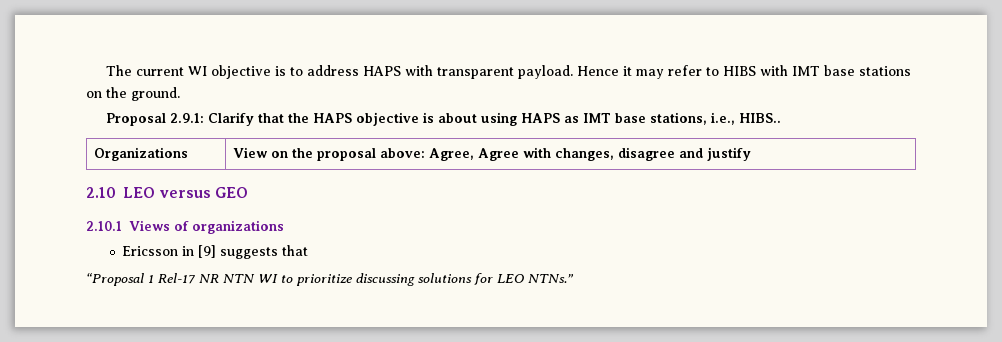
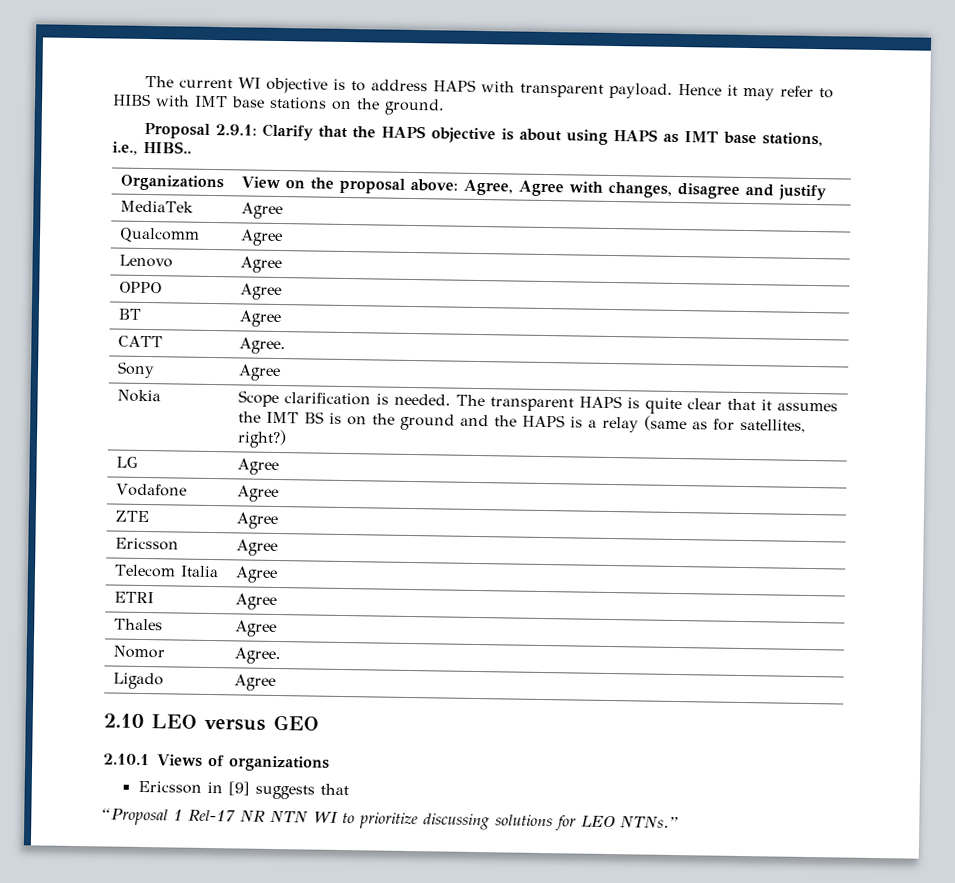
(751, 154) none -> [119,200,194,213] [240,202,283,220] [118,227,200,243] [239,229,283,247] [118,254,173,268] [239,256,282,274] [118,281,162,294] [239,283,282,301] [117,308,141,320] [238,310,281,328] [117,335,163,348] [238,337,286,355] [116,361,155,379] [237,364,281,382] [116,389,161,403] [237,390,838,415] [237,411,806,433] [236,429,287,449] [115,456,138,468] [236,458,279,476] [115,483,187,497] [236,485,279,503] [114,510,149,523] [235,512,278,530] [114,537,179,551] [235,539,278,557] [113,564,219,578] [234,566,278,584] [113,591,154,604] [234,593,277,611] [113,618,163,631] [234,620,277,637] [112,645,165,659] [233,647,281,665] [112,672,164,690] [233,674,276,691] // MediaTek | Agree // Qualcomm | Agree // Lenovo | Agree // OPPO | Agree // BT | Agree // CATT | Agree. // Sony | Agree // Nokia | Scope clarification is needed. The transparent HAPS is quite clear that it assumes the IMT BS is on the ground and the HAPS is a relay (same as for satellites, right?) // LG | Agree // Vodafone | Agree // ZTE | Agree // Ericsson | Agree // Telecom Italia | Agree // ETRI | Agree // Thales | Agree // Nomor | Agree. // Ligado | Agree

